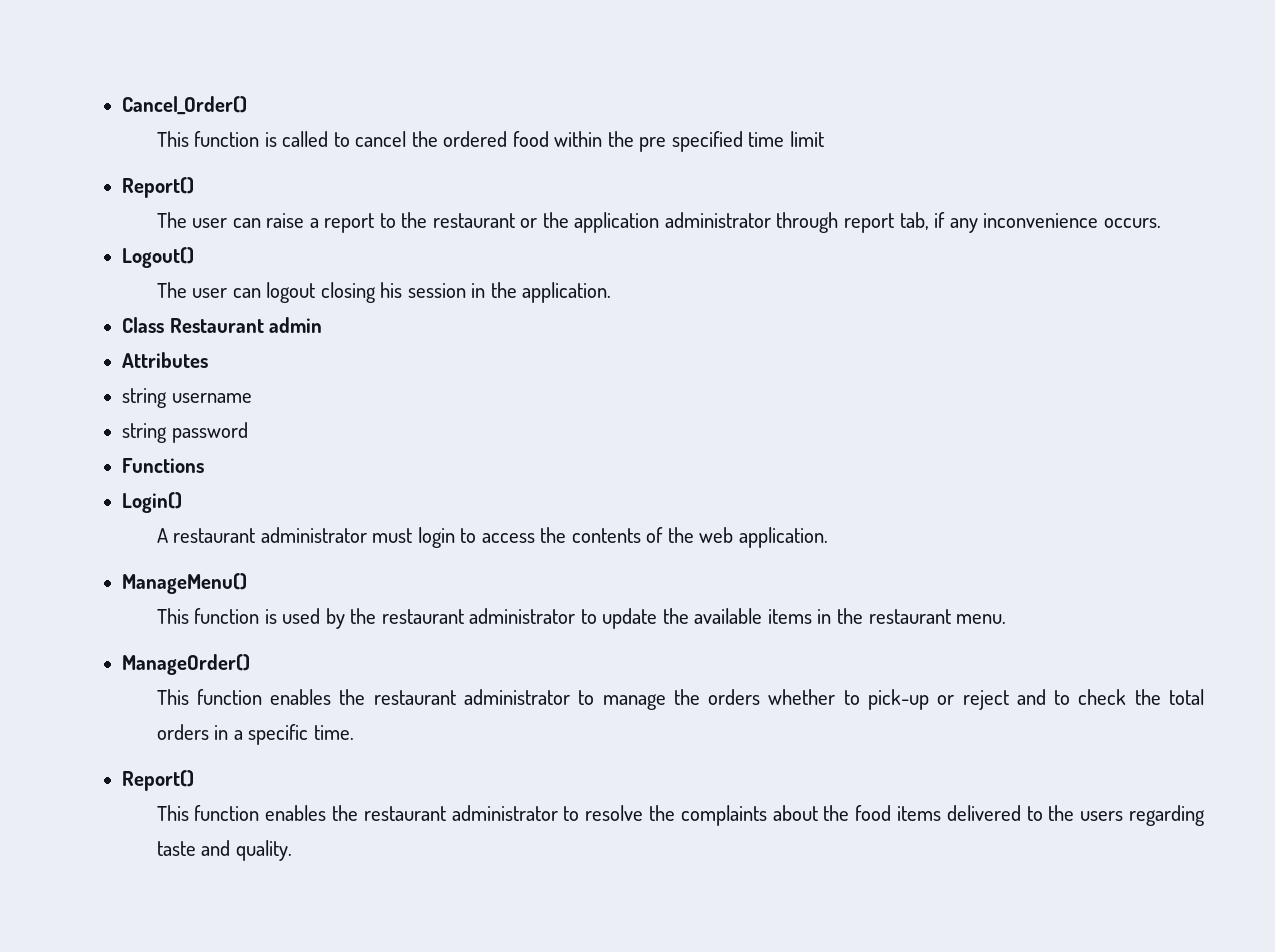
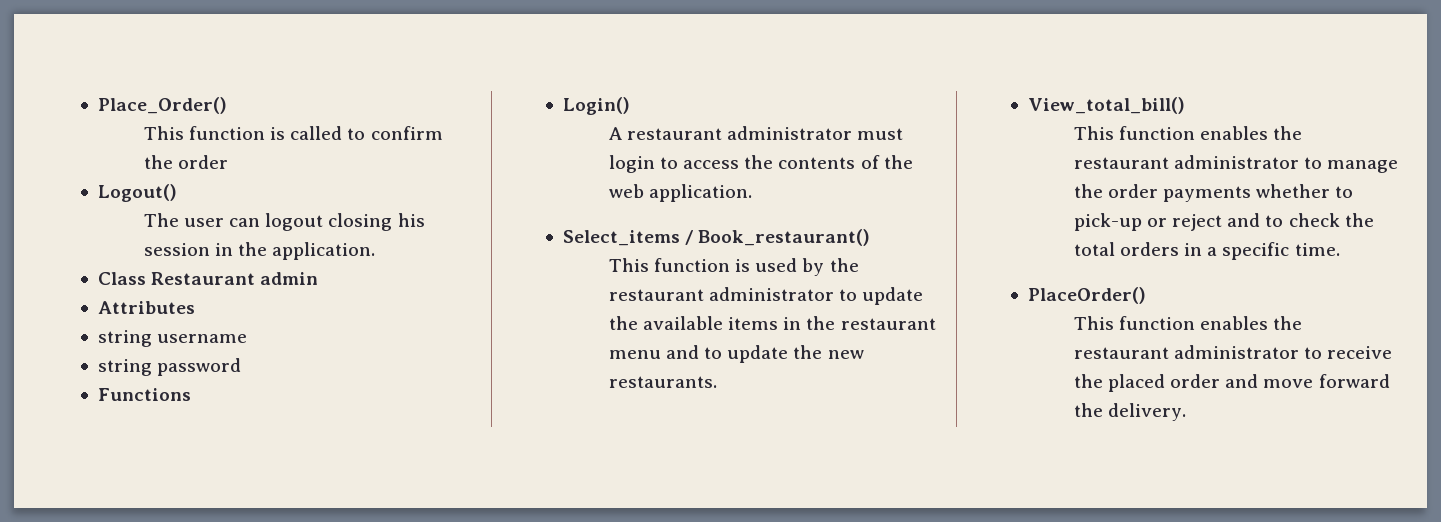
[122,96,248,115] Cancel_Order() -> [98,97,228,114] Place_Order()
[355,131,825,152] [122,177,195,198] [156,212,1161,233] cancel the ordered food within the pre specified time limit // Report() // The user can raise a report to the restaurant or the application administrator through report tab, if any inconvenience occurs. -> [370,126,443,140] [143,155,229,169] confirm the order
[122,573,248,594] ManageMenu() -> [563,229,871,246] Select_items / Book_restaurant()
[956,614,1007,624] [122,654,251,675] menu. // ManageOrder() -> [608,345,864,363] [608,376,717,388] [1028,97,1186,114] menu and to update the new restaurants. // View_total_bill()
[708,689,761,705] orders -> [1108,184,1252,202] order payments
[122,770,195,791] [156,805,1206,826] [156,840,292,861] Report() // This function enables the restaurant administrator to resolve the complaints about the food items delivered to the users regarding taste and quality. -> [1028,287,1147,304] [1073,316,1303,330] [1073,345,1393,359] [1073,374,1390,392] [1073,403,1187,421] PlaceOrder() // This function enables the restaurant administrator to receive the placed order and move forward the delivery.

